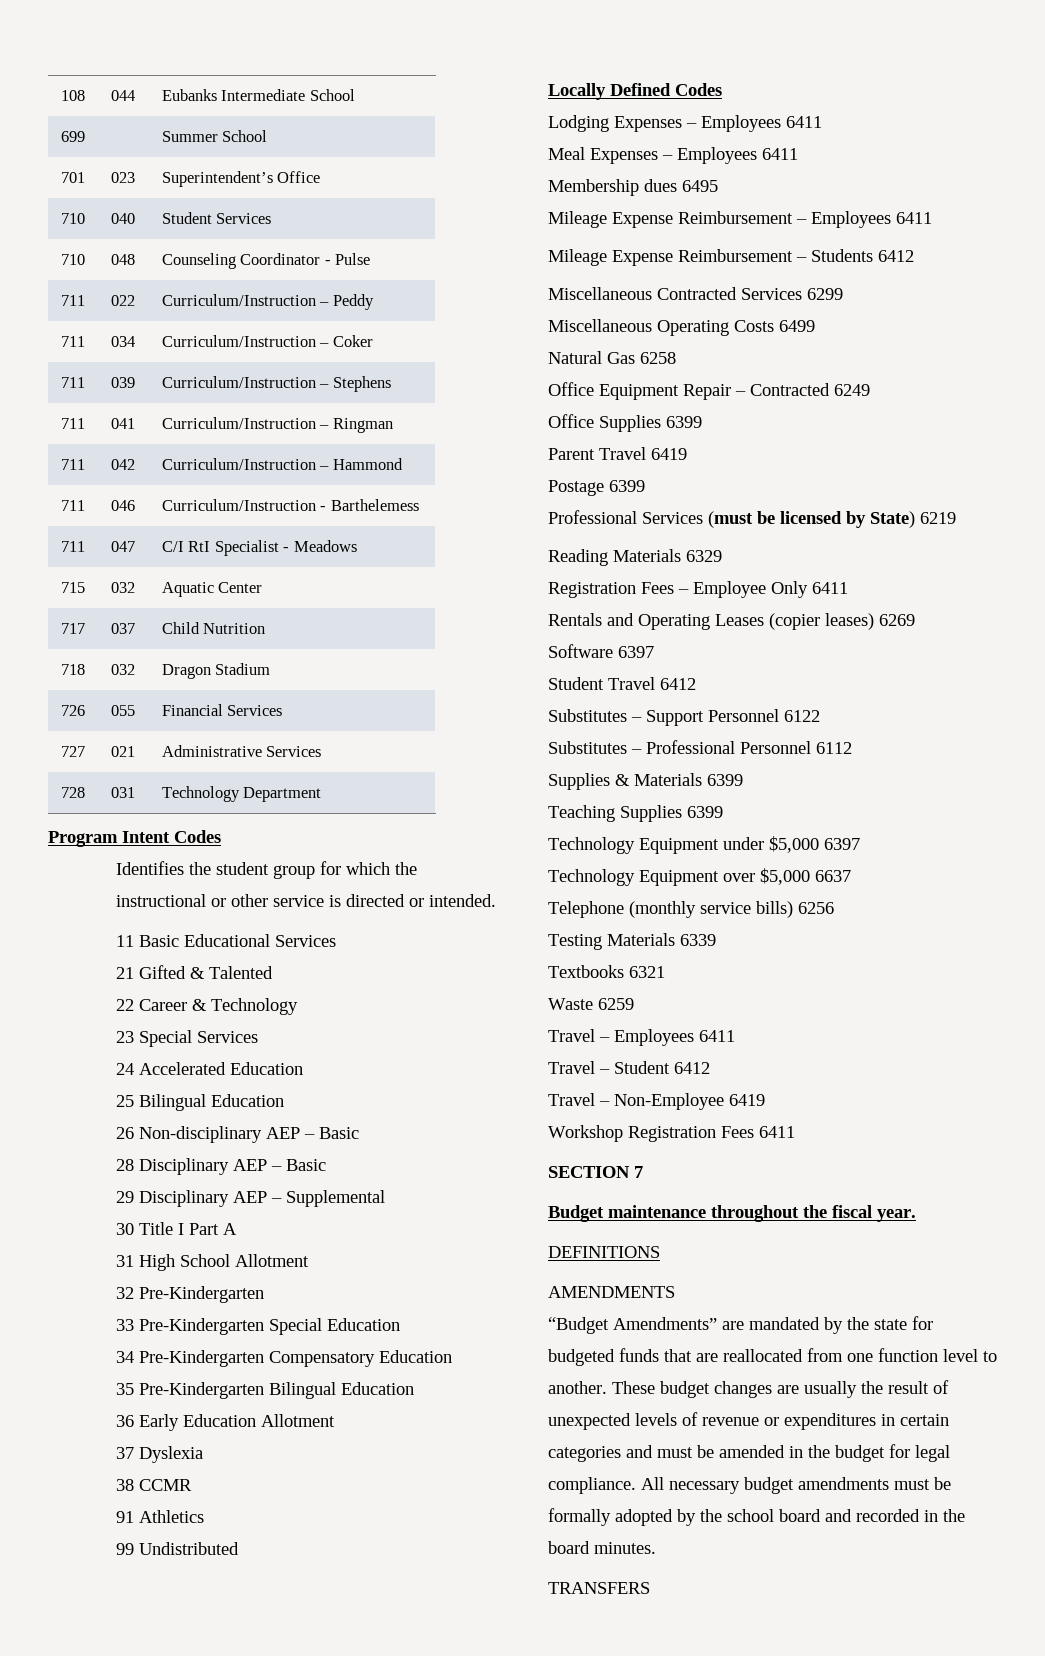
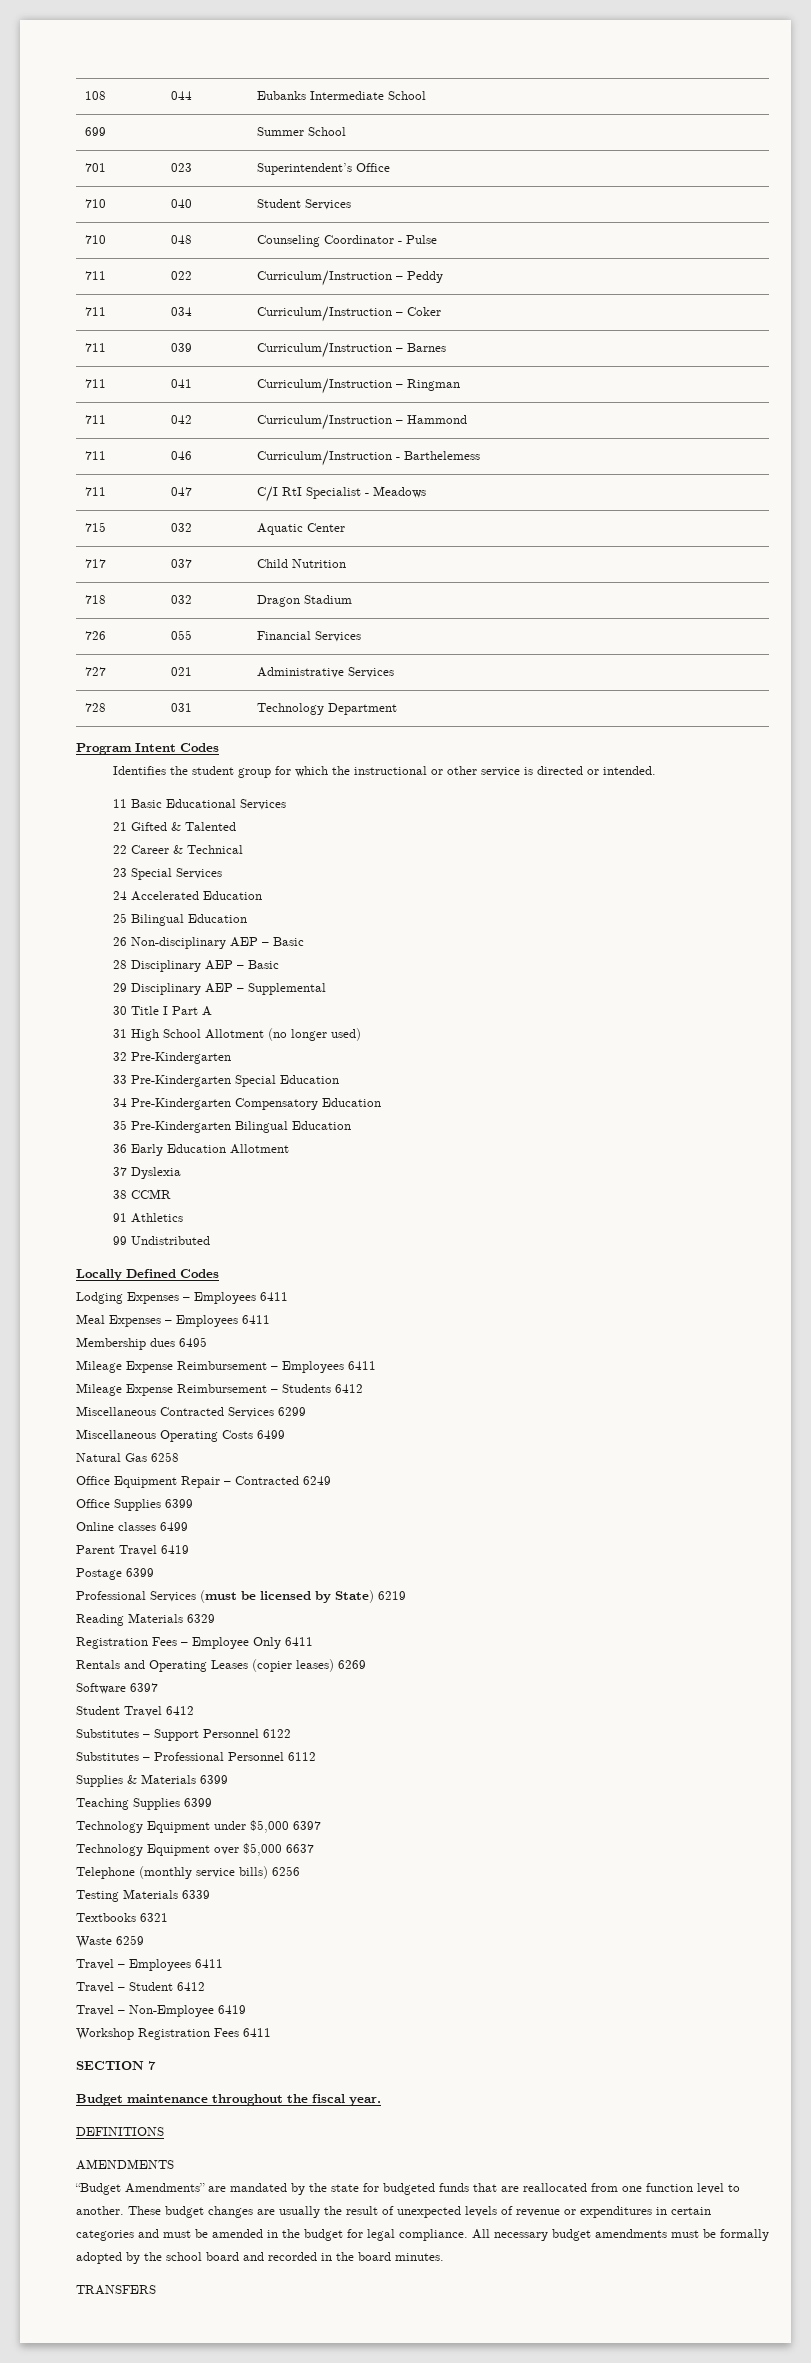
[332,376,391,392] Stephens -> [407,343,447,352] Barnes
[210,998,298,1015] Technology -> [186,845,243,854] Technical
(309, 1260) none -> [267,1028,361,1041] (no longer used)
(702, 422) none -> [76,1522,188,1531] // Online classes 6499

